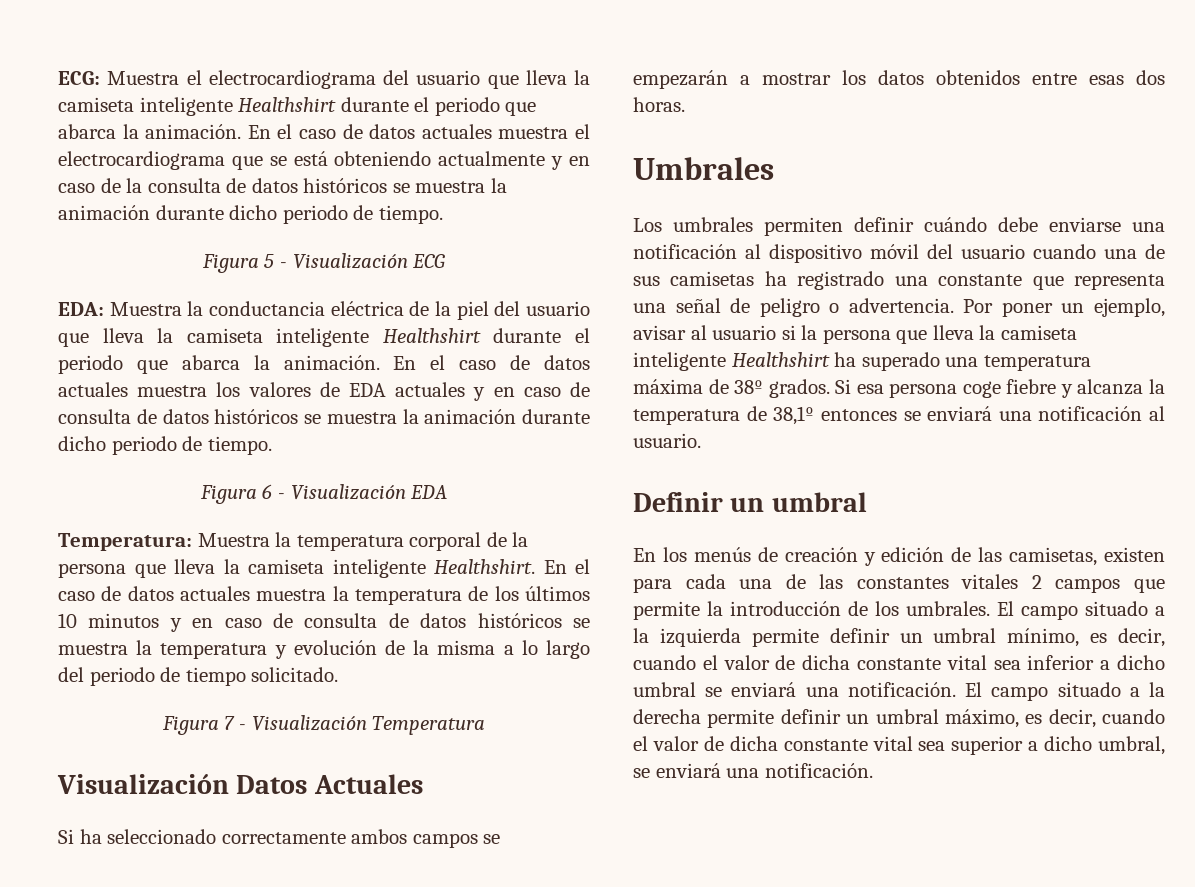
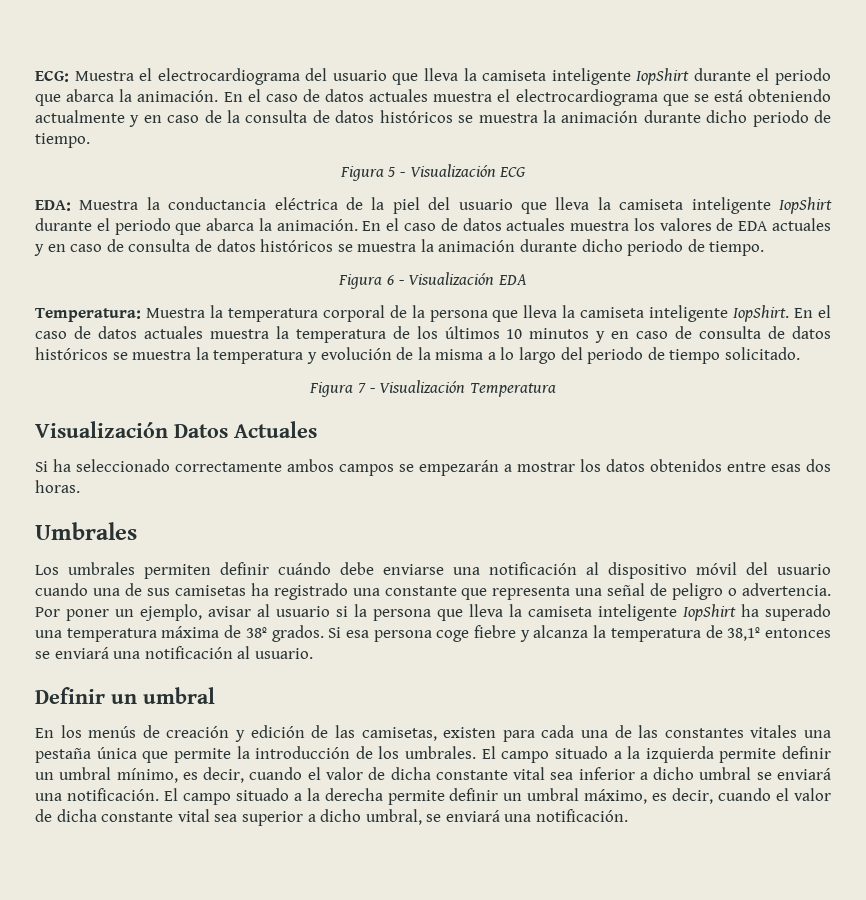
[238,97,337,112] Healthshirt -> [636,68,690,85] IopShirt
[382,328,481,343] Healthshirt -> [778,197,832,214] IopShirt
[434,559,535,574] Healthshirt. -> [733,305,790,322] IopShirt.
[731,352,830,367] Healthshirt -> [683,604,736,621] IopShirt
[1031,575,1121,593] 2 campos -> [803,730,831,738] [35,747,137,763] una pestaña única

